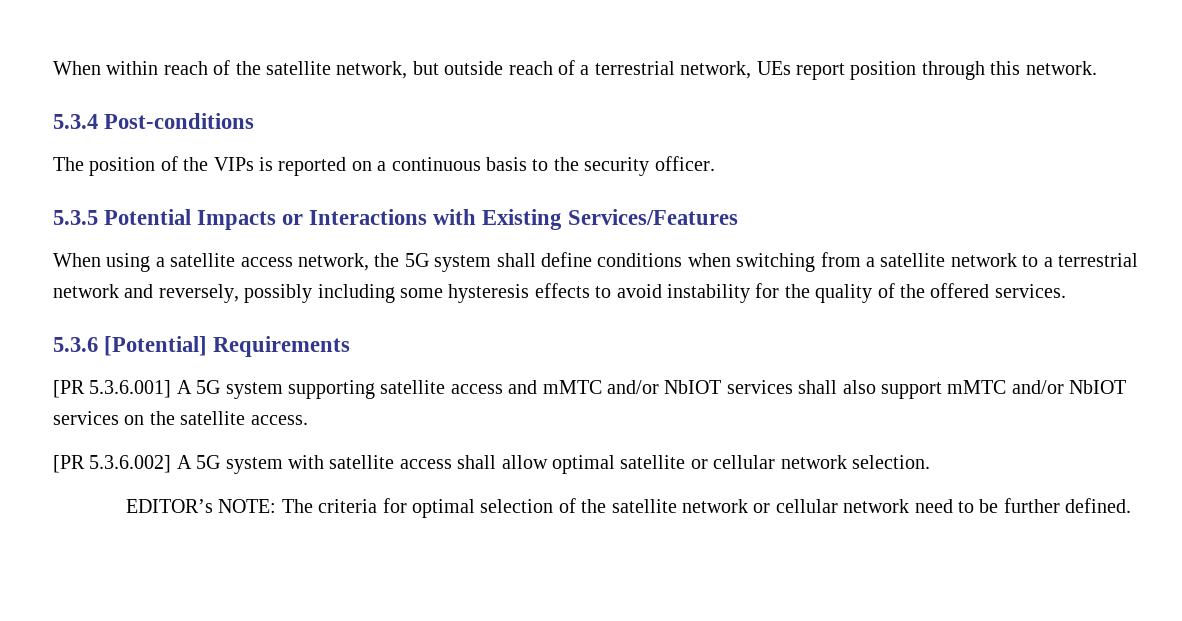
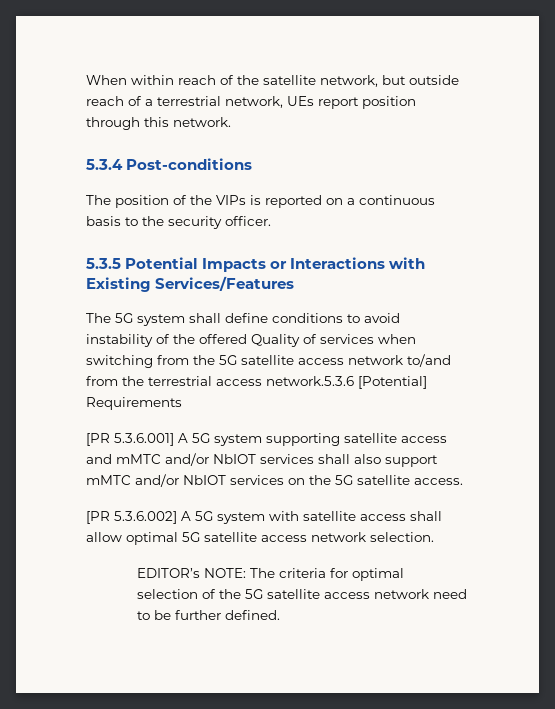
[53,253,400,272] When using a satellite access network, the -> [86,313,111,323] The
[687,252,1138,272] [53,283,1066,303] [53,337,98,352] when switching from a satellite network to a terrestrial network and reversely, possibly including some hysteresis effects to avoid instability for the quality of the offered services. // 5.3.6 -> [347,313,400,323] [86,334,416,347] [86,354,451,368] [86,376,354,386] to avoid instability of the offered Quality of services when switching from the 5G satellite access network to/and from the terrestrial access network.5.3.6
(175, 418) none -> [335,475,353,485] 5G
[620,455,776,469] satellite or cellular -> [182,532,307,542] 5G satellite access
[611,499,838,513] satellite network or cellular -> [245,589,371,599] 5G satellite access

